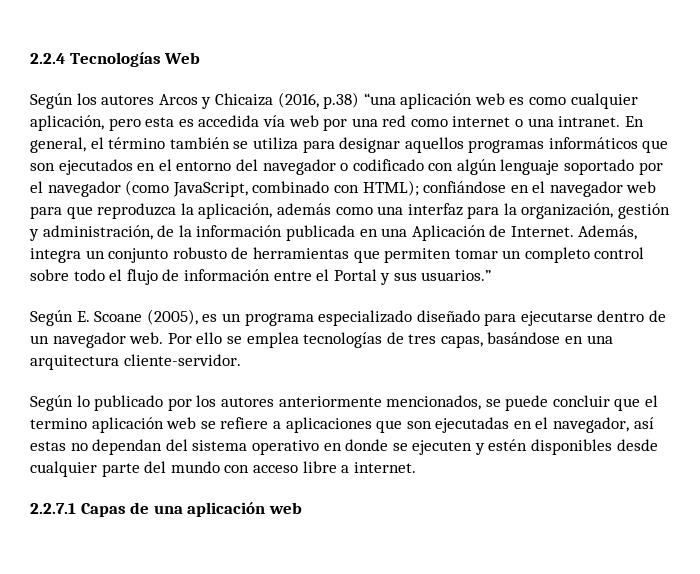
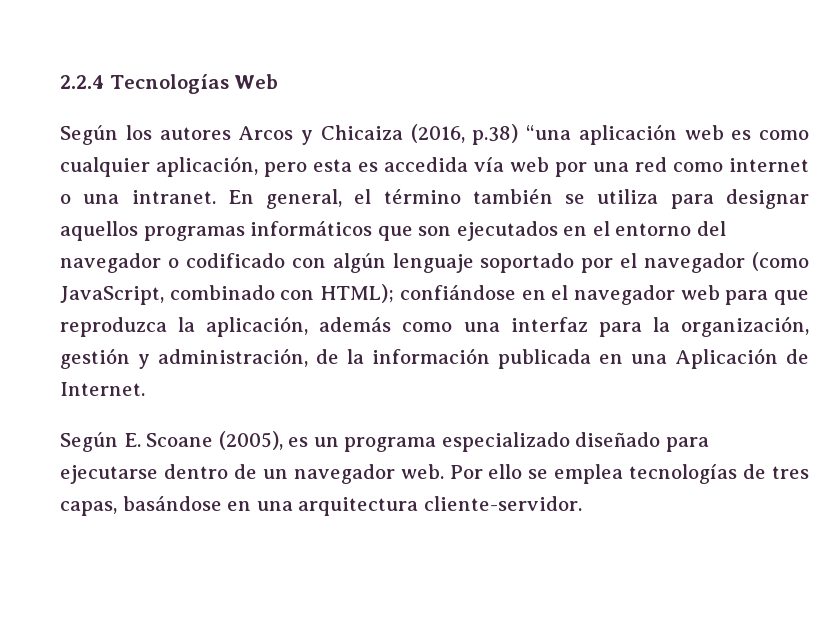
[578,225,638,240] [30,247,645,263] [30,269,492,285] Además, integra un conjunto robusto de herramientas que permiten tomar un completo control sobre todo el flujo de información entre el Portal y sus usuarios.” -> (145, 389) none
[30,395,659,411] [30,417,654,433] [30,439,658,455] [30,461,416,477] [30,502,302,517] // Según lo publicado por los autores anteriormente mencionados, se puede concluir que el termino aplicación web se refiere a aplicaciones que son ejecutadas en el navegador, así estas no dependan del sistema operativo en donde se ejecuten y estén disponibles desde cualquier parte del mundo con acceso libre a internet. // 2.2.7.1 Capas de una aplicación web -> (582, 503) none

